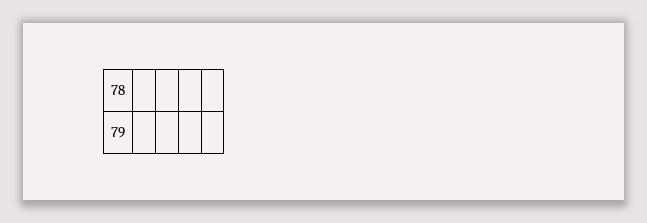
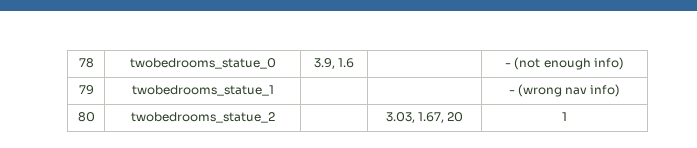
[111,127,125,138] | | | // 79 | | | | -> [129,58,276,69] [313,58,355,69] [505,57,624,70] [78,85,94,95] [131,85,274,96] [508,84,621,97] [77,112,95,122] [130,112,275,123] [385,112,464,123] [562,112,567,121] twobedrooms_statue_0 | 3.9, 1.6 | | - (not enough info) // 79 | twobedrooms_statue_1 | | | - (wrong nav info) // 80 | twobedrooms_statue_2 | | 3.03, 1.67, 20 | 1

